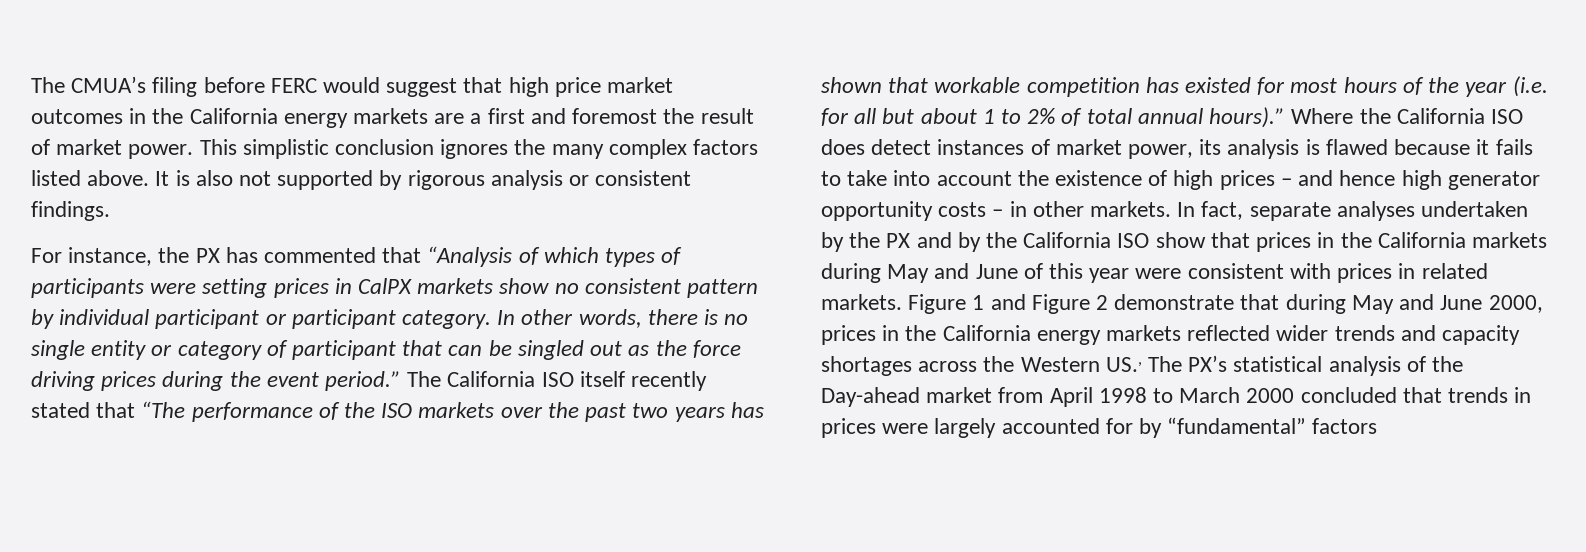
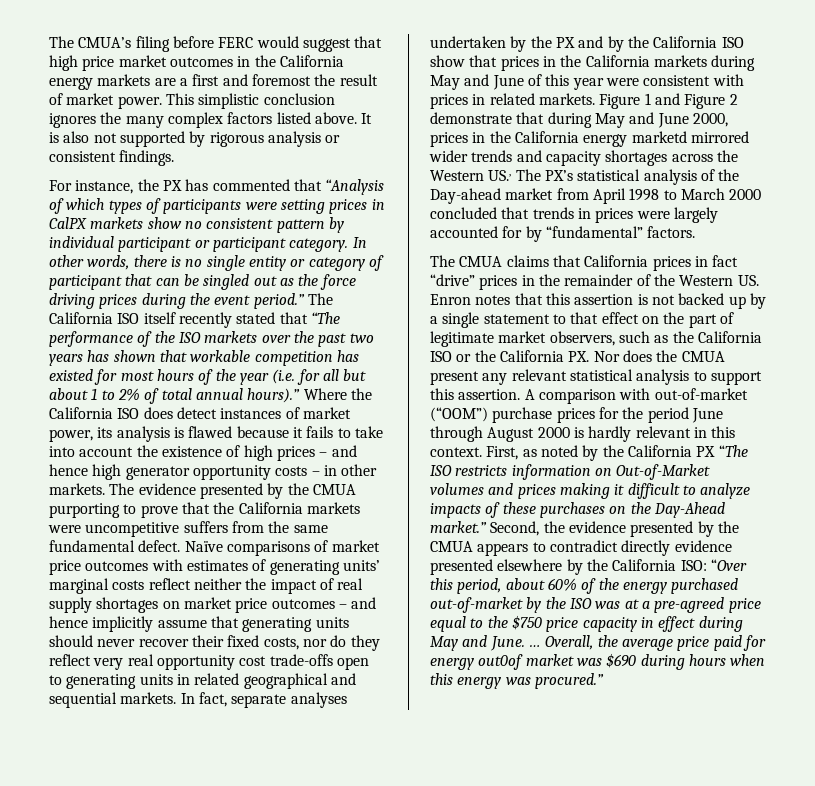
(1172, 209) none -> [109,483,356,499] [49,502,360,518] [48,521,328,537] [49,540,380,556] [49,559,380,575] [49,578,364,594] [49,597,377,613] [49,616,349,632] [49,635,380,651] [49,654,369,670] [49,673,356,689] [49,692,177,708] The evidence presented by the CMUA purporting to prove that the California markets were uncompetitive suffers from the same fundamental defect. Naïve comparisons of market price outcomes with estimates of generating units’ marginal costs reflect neither the impact of real supply shortages on market price outcomes – and hence implicitly assume that generating units should never recover their fixed costs, nor do they reflect very real opportunity cost trade-offs open to generating units in related geographical and sequential markets.
[1106,325,1271,341] markets reflected -> [631,131,749,143] marketd mirrored
[1312,418,1378,434] factors -> [647,226,696,238] [430,255,739,271] [430,274,759,290] [430,293,766,309] [430,312,734,328] [430,331,762,347] [430,350,725,362] [430,369,762,385] [430,388,748,404] [430,407,723,423] [430,426,736,442] [430,445,748,461] [430,464,711,480] [430,483,751,499] [430,502,725,518] [430,521,739,537] [430,540,732,556] [430,559,747,575] [430,578,739,594] [430,597,761,613] [430,615,743,632] [430,635,766,651] [430,653,766,670] [430,673,604,689] factors. // The CMUA claims that California prices in fact “drive” prices in the remainder of the Western US. Enron notes that this assertion is not backed up by a single statement to that effect on the part of legitimate market observers, such as the California ISO or the California PX. Nor does the CMUA present any relevant statistical analysis to support this assertion. A comparison with out-of-market (“OOM”) purchase prices for the period June through August 2000 is hardly relevant in this context. First, as noted by the California PX “The ISO restricts information on Out-of-Market volumes and prices making it difficult to analyze impacts of these purchases on the Day-Ahead market.” Second, the evidence presented by the CMUA appears to contradict directly evidence presented elsewhere by the California ISO: “Over this period, about 60% of the energy purchased out-of-market by the ISO was at a pre-agreed price equal to the $750 price capacity in effect during May and June. … Overall, the average price paid for energy out0of market was $690 during hours when this energy was procured.”

